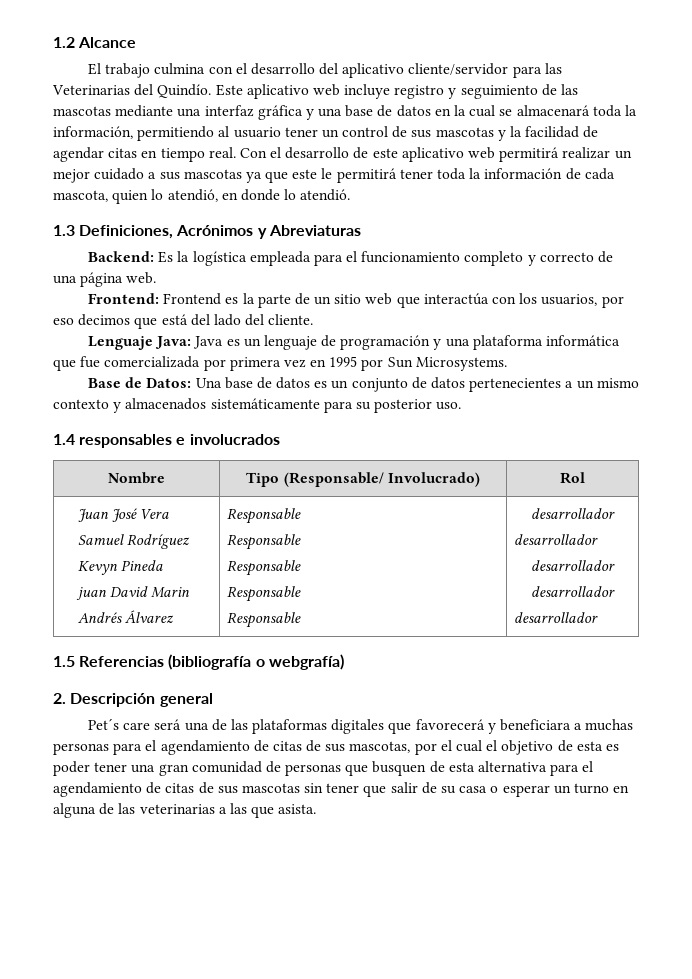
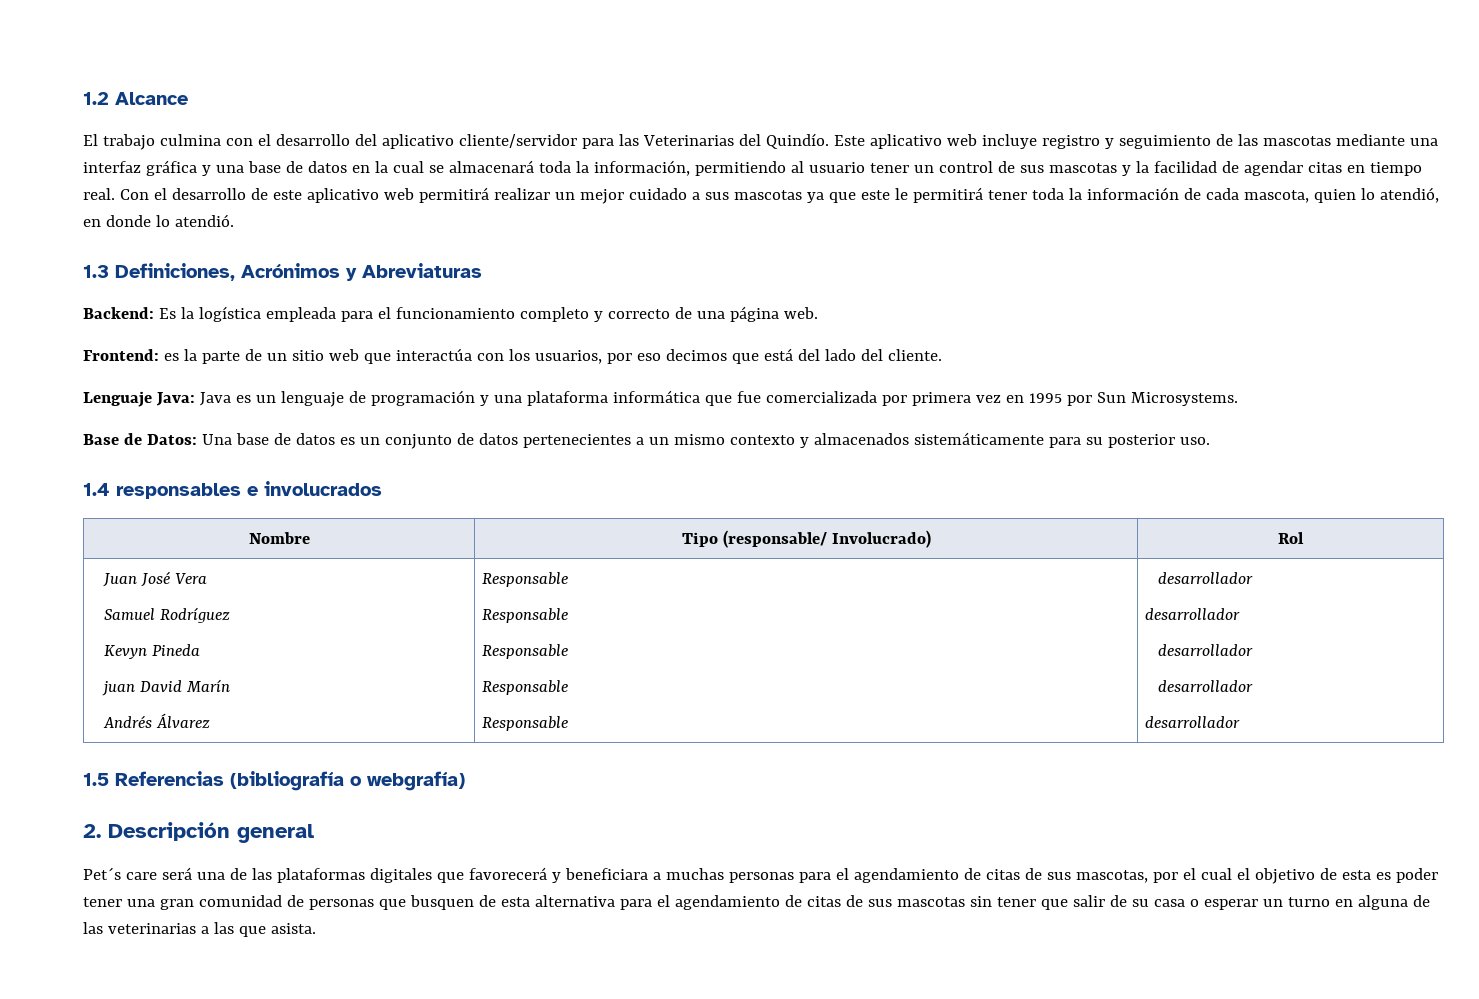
[163,293,222,305] Frontend -> (159, 355) none
[283,472,384,487] (Responsable/ -> [722,530,827,548] (responsable/
[150,587,190,598] Marin -> [186,679,231,692] Marín

